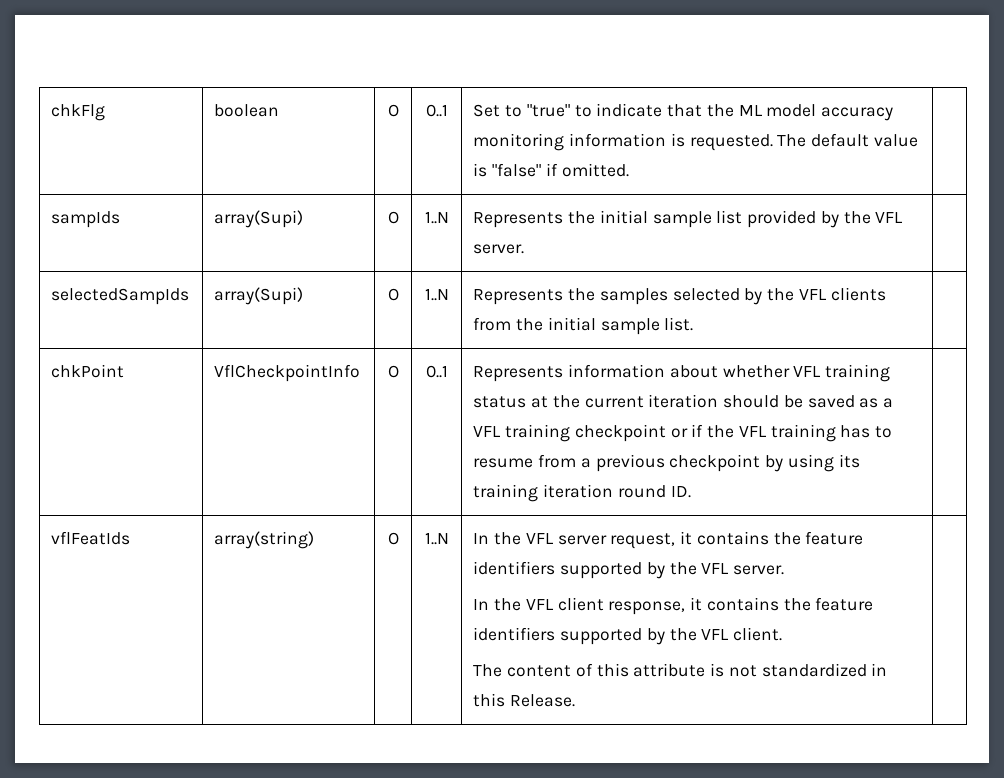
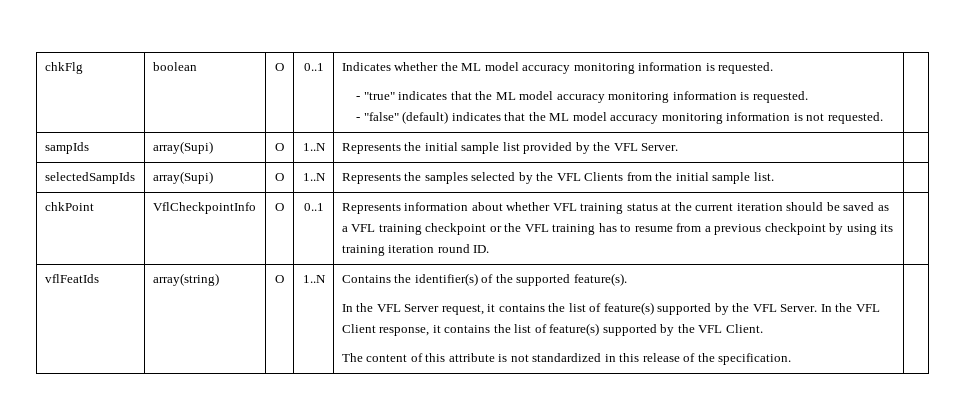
[473,103,663,117] Set to "true" to indicate -> [341,62,774,74] [356,91,448,100] Indicates whether the ML model accuracy monitoring information is requested. // - "true" indicates
[777,133,918,147] [473,163,629,177] The default value is "false" if omitted. -> [356,111,883,124] // - "false" (default) indicates that the ML model accuracy monitoring information is not requested.
[473,244,525,254] server. -> [641,143,679,151] Server.
[830,287,886,301] clients -> [584,172,624,181] Clients
[691,424,704,437] if -> (502, 229) none
[473,532,607,545] In the VFL server -> [341,273,627,286] [341,303,440,312] Contains the identifier(s) of the supported feature(s). // In the VFL Server
[805,531,864,545] [473,561,785,579] [473,597,604,611] feature identifiers supported by the VFL server. // In the VFL client -> [568,302,880,315] [341,324,376,333] list of feature(s) supported by the VFL Server. In the VFL Client
[815,597,874,611] [473,627,783,645] feature identifiers supported by the VFL client. -> [514,323,763,336] list of feature(s) supported by the VFL Client.
[510,694,576,707] Release. -> [642,353,792,365] release of the specification.

